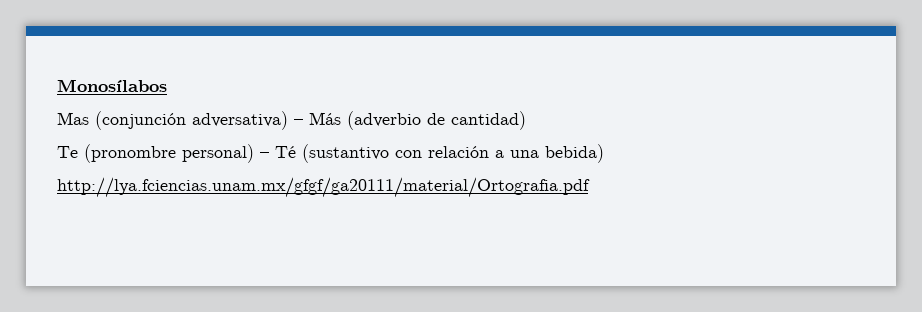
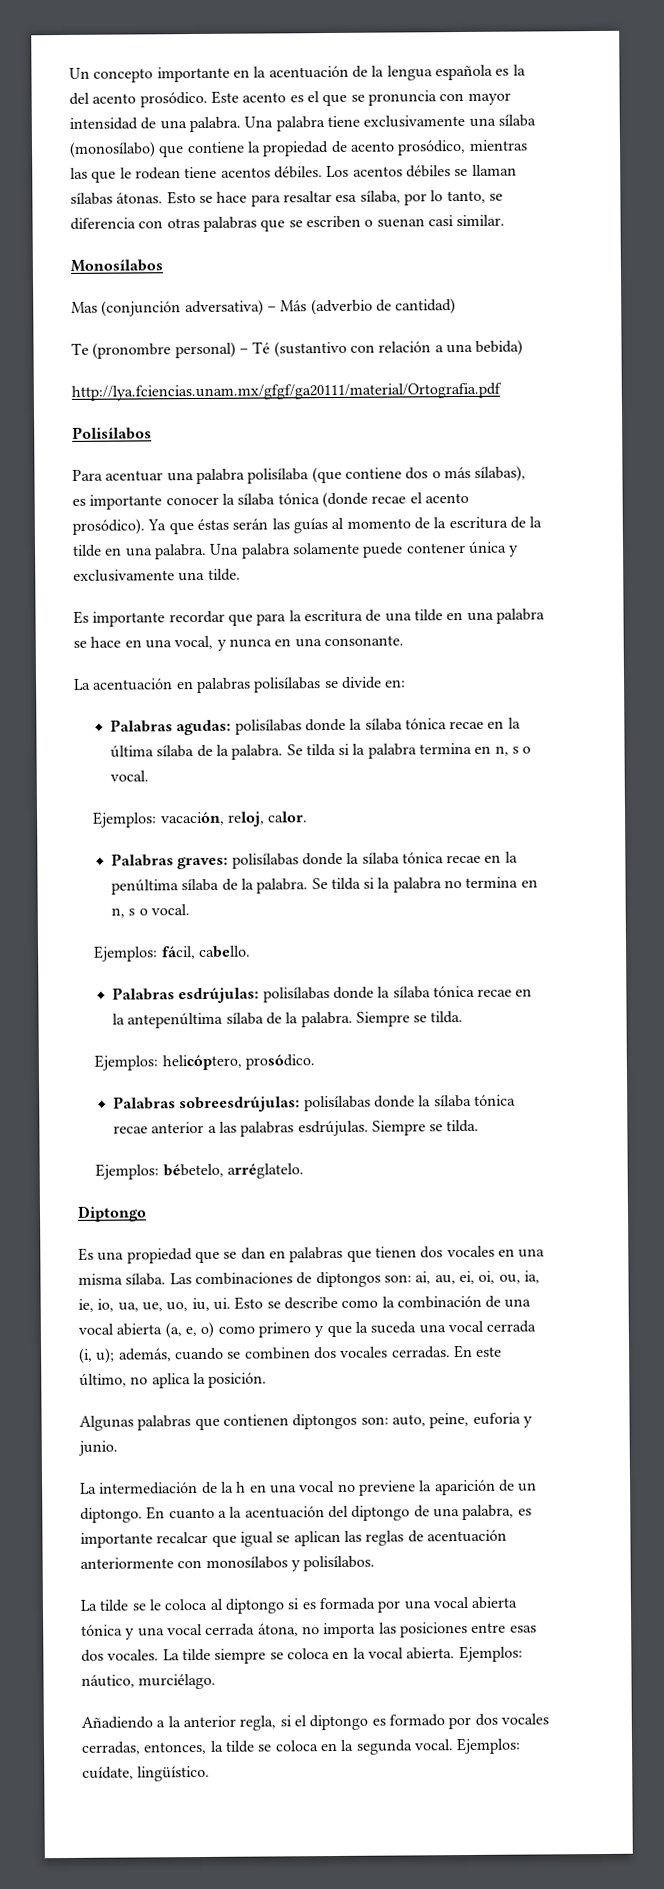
(57, 85) none -> [69,64,526,83] [69,90,511,108] [69,114,536,133] [69,139,528,158] [70,164,517,183] [70,190,503,207] [70,214,506,232] Un concepto importante en la acentuación de la lengua española es la del acento prosódico. Este acento es el que se pronuncia con mayor intensidad de una palabra. Una palabra tiene exclusivamente una sílaba (monosílabo) que contiene la propiedad de acento prosódico, mientras las que le rodean tiene acentos débiles. Los acentos débiles se llaman sílabas átonas. Esto se hace para resaltar esa sílaba, por lo tanto, se diferencia con otras palabras que se escriben o suenan casi similar. //
(590, 187) none -> [72,426,152,440] [72,465,527,485] [72,491,469,510] [72,516,543,535] [72,541,520,560] [73,568,241,582] [73,608,545,627] [73,635,404,651] [73,676,407,694] [109,717,521,736] [109,742,532,760] [109,770,149,782] [92,811,309,828] [110,851,518,870] [110,876,538,895] [110,904,190,918] [94,945,251,962] [111,985,533,1004] [111,1011,464,1029] [94,1054,315,1071] [112,1094,516,1113] [112,1119,480,1137] [95,1163,304,1180] [77,1205,147,1222] [78,1245,546,1264] [78,1270,540,1288] [78,1295,532,1312] [78,1320,537,1339] [79,1344,503,1364] [79,1372,268,1389] [79,1412,533,1431] [78,1440,118,1456] [80,1479,538,1496] [80,1504,532,1523] [80,1529,507,1548] [80,1555,376,1572] [80,1596,518,1614] [81,1622,537,1640] [81,1645,523,1664] [81,1673,217,1690] [81,1713,549,1731] [81,1737,522,1755] [82,1765,211,1782] // Polisílabos // Para acentuar una palabra polisílaba (que contiene dos o más sílabas), es importante conocer la sílaba tónica (donde recae el acento prosódico). Ya que éstas serán las guías al momento de la escritura de la tilde en una palabra. Una palabra solamente puede contener única y exclusivamente una tilde. // Es importante recordar que para la escritura de una tilde en una palabra se hace en una vocal, y nunca en una consonante. // La acentuación en palabras polisílabas se divide en: // Palabras agudas: polisílabas donde la sílaba tónica recae en la última sílaba de la palabra. Se tilda si la palabra termina en n, s o vocal. // Ejemplos: vacación, reloj, calor. // Palabras graves: polisílabas donde la sílaba tónica recae en la penúltima sílaba de la palabra. Se tilda si la palabra no termina en n, s o vocal. // Ejemplos: fácil, cabello. // Palabras esdrújulas: polisílabas donde la sílaba tónica recae en la antepenúltima sílaba de la palabra. Siempre se tilda. // Ejemplos: helicóptero, prosódico. // Palabras sobreesdrújulas: polisílabas donde la sílaba tónica recae anterior a las palabras esdrújulas. Siempre se tilda. // Ejemplos: bébetelo, arréglatelo. // Diptongo // Es una propiedad que se dan en palabras que tienen dos vocales en una misma sílaba. Las combinaciones de diptongos son: ai, au, ei, oi, ou, ia, ie, io, ua, ue, uo, iu, ui. Esto se describe como la combinación de una vocal abierta (a, e, o) como primero y que la suceda una vocal cerrada (i, u); además, cuando se combinen dos vocales cerradas. En este último, no aplica la posición. // Algunas palabras que contienen diptongos son: auto, peine, euforia y junio. // La intermediación de la h en una vocal no previene la aparición de un diptongo. En cuanto a la acentuación del diptongo de una palabra, es importante recalcar que igual se aplican las reglas de acentuación anteriormente con monosílabos y polisílabos. // La tilde se le coloca al diptongo si es formada por una vocal abierta tónica y una vocal cerrada átona, no importa las posiciones entre esas dos vocales. La tilde siempre se coloca en la vocal abierta. Ejemplos: náutico, murciélago. // Añadiendo a la anterior regla, si el diptongo es formado por dos vocales cerradas, entonces, la tilde se coloca en la segunda vocal. Ejemplos: cuídate, lingüístico.

